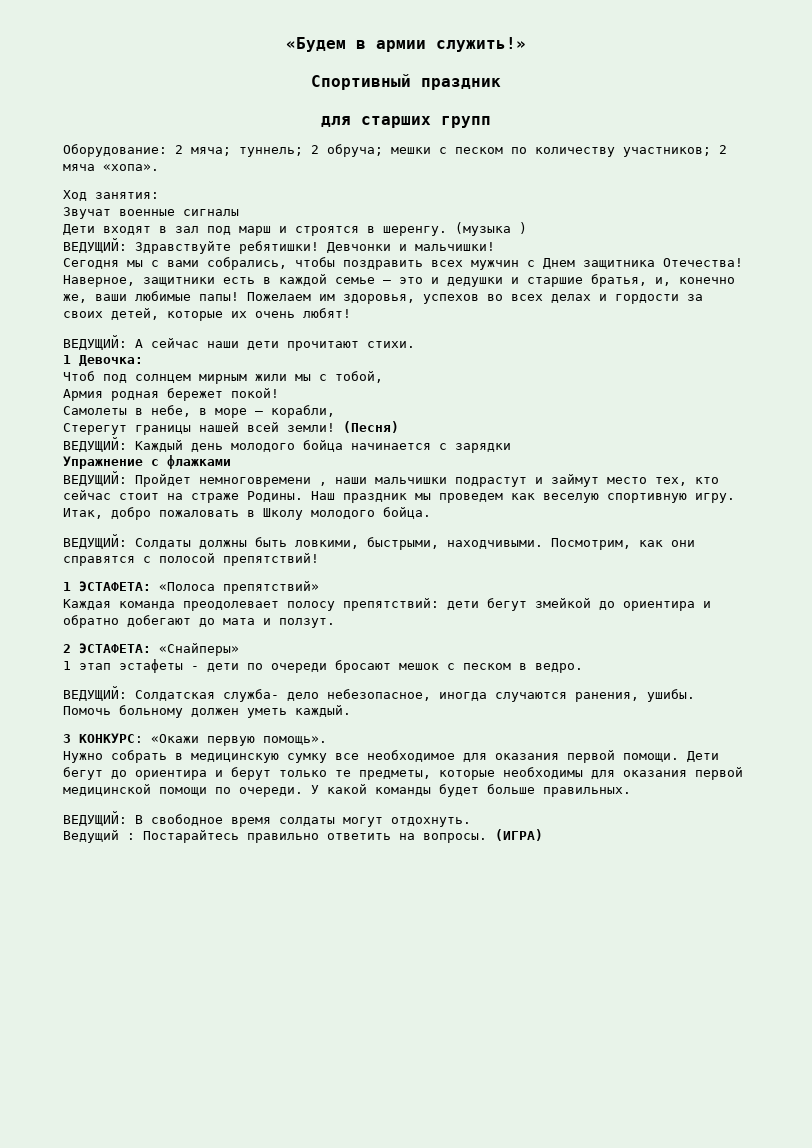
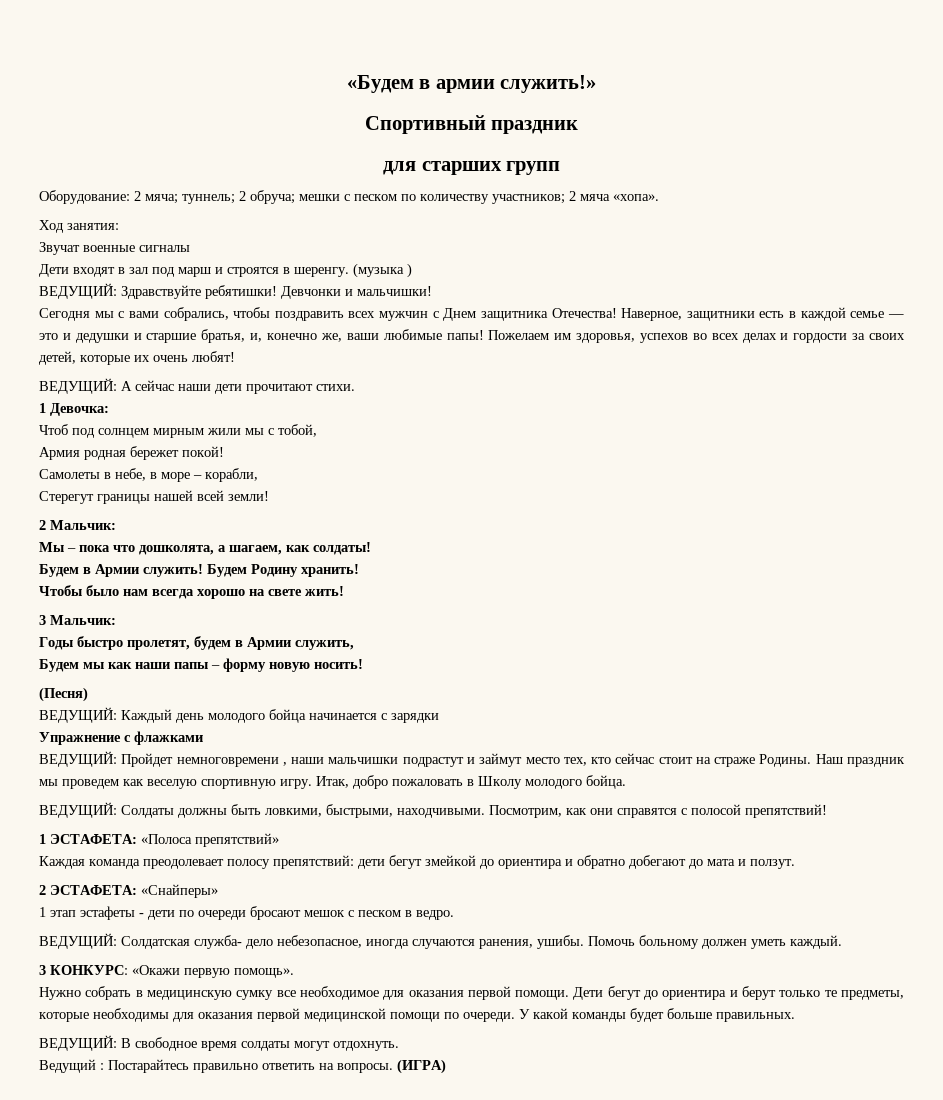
(335, 427) none -> [39,520,116,530] [39,542,371,555] [39,564,359,577] [39,585,344,599] [39,615,116,625] [39,636,354,650] [39,658,363,672] // 2 Мальчик: // Мы – пока что дошколята, а шагаем, как солдаты! // Будем в Армии служить! Будем Родину хранить! // Чтобы было нам всегда хорошо на свете жить! // 3 Мальчик: // Годы быстро пролетят, будем в Армии служить, // Будем мы как наши папы – форму новую носить! //

